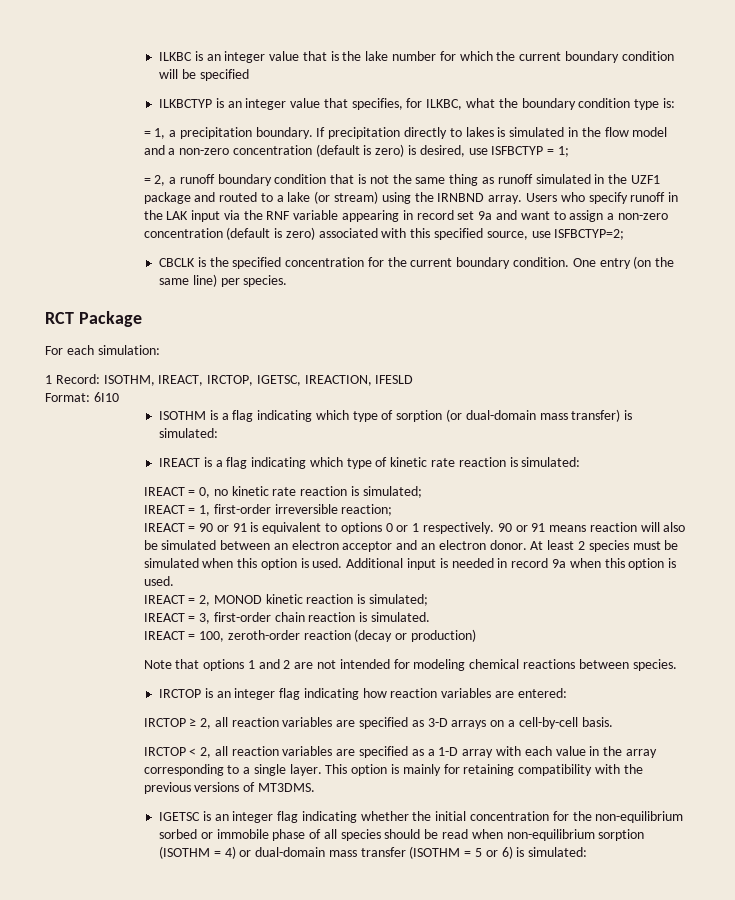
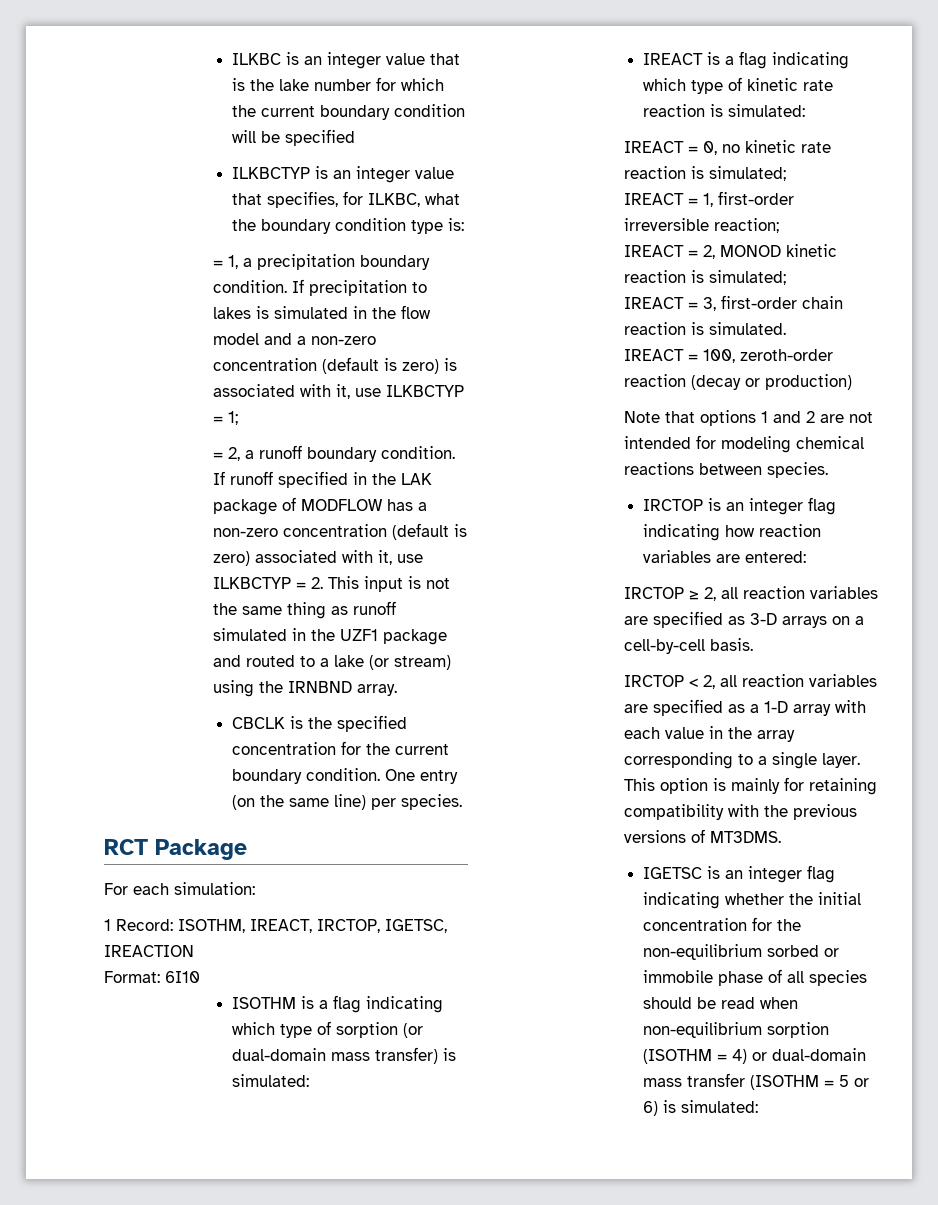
[255,127,313,139] boundary. -> [360,255,431,270] [213,280,288,293] boundary condition.
[404,127,448,139] directly -> (408, 288) none
[419,145,544,157] desired, use ISFBCTYP -> [213,384,465,399] associated with it, use ILKBCTYP
[274,174,355,184] condition that -> [381,446,456,459] [213,471,433,488] [213,497,428,515] [213,523,468,540] [213,550,424,566] [213,576,404,592] condition. If runoff specified in the LAK package of MODFLOW has a non-zero concentration (default is zero) associated with it, use ILKBCTYP = 2. This input
[525,192,679,204] [143,210,668,222] [143,227,625,240] Users who specify runoff in the LAK input via the RNF variable appearing in record set 9a and want to assign a non-zero concentration (default is zero) associated with this specified source, use ISFBCTYP=2; -> (398, 690) none
[304,375,414,386] IREACTION, IFESLD -> [104,945,194,957] IREACTION
[143,522,686,534] [143,540,679,552] [143,558,677,570] [143,576,174,586] // IREACT = 90 or 91 is equivalent to options 0 or 1 respectively. 90 or 91 means reaction will also be simulated between an electron acceptor and an electron donor. At least 2 species must be simulated when this option is used. Additional input is needed in record 9a when this option is used. -> (780, 225) none

